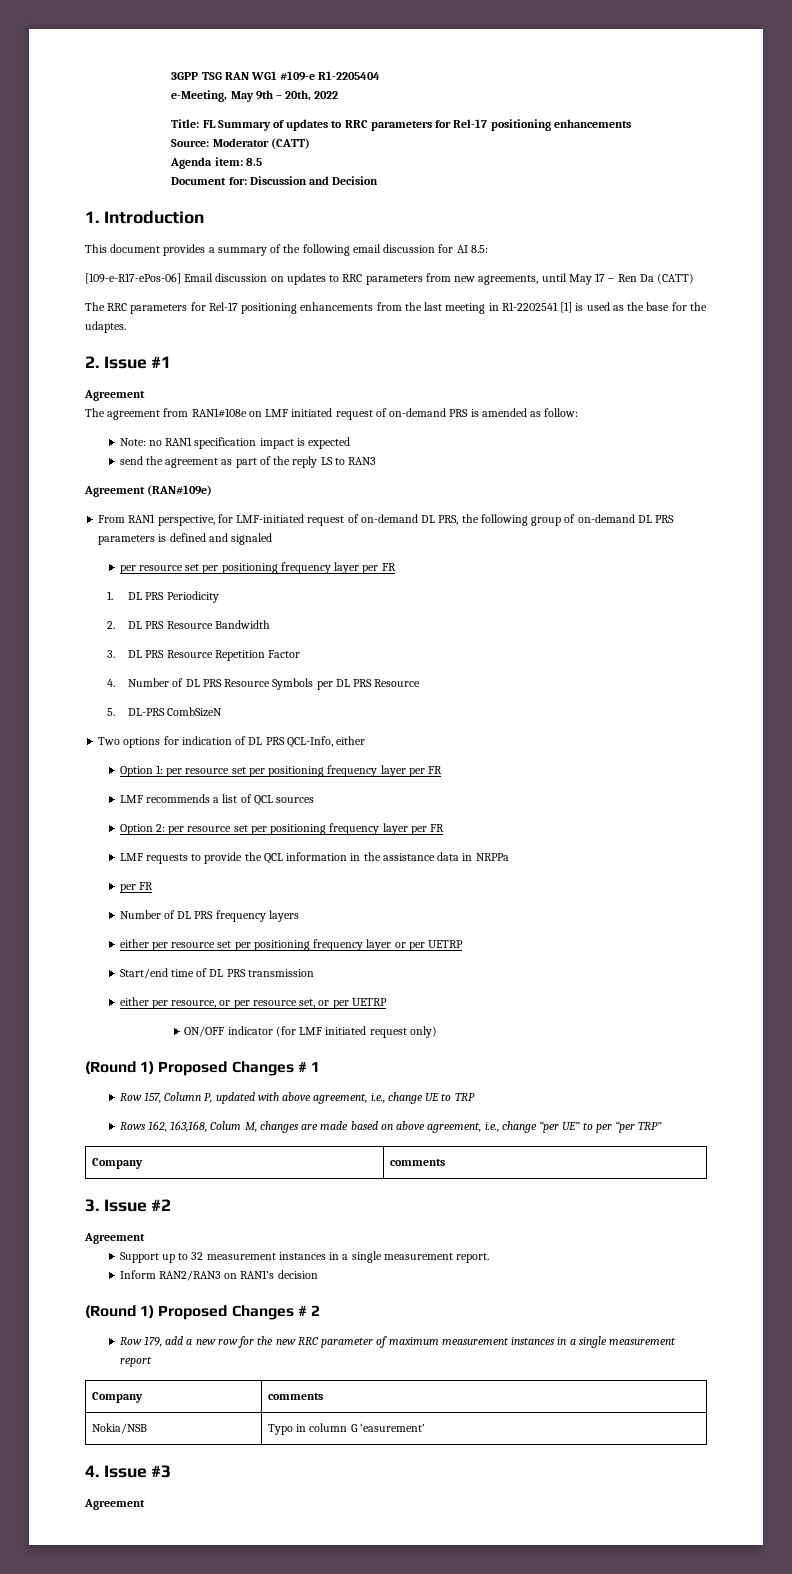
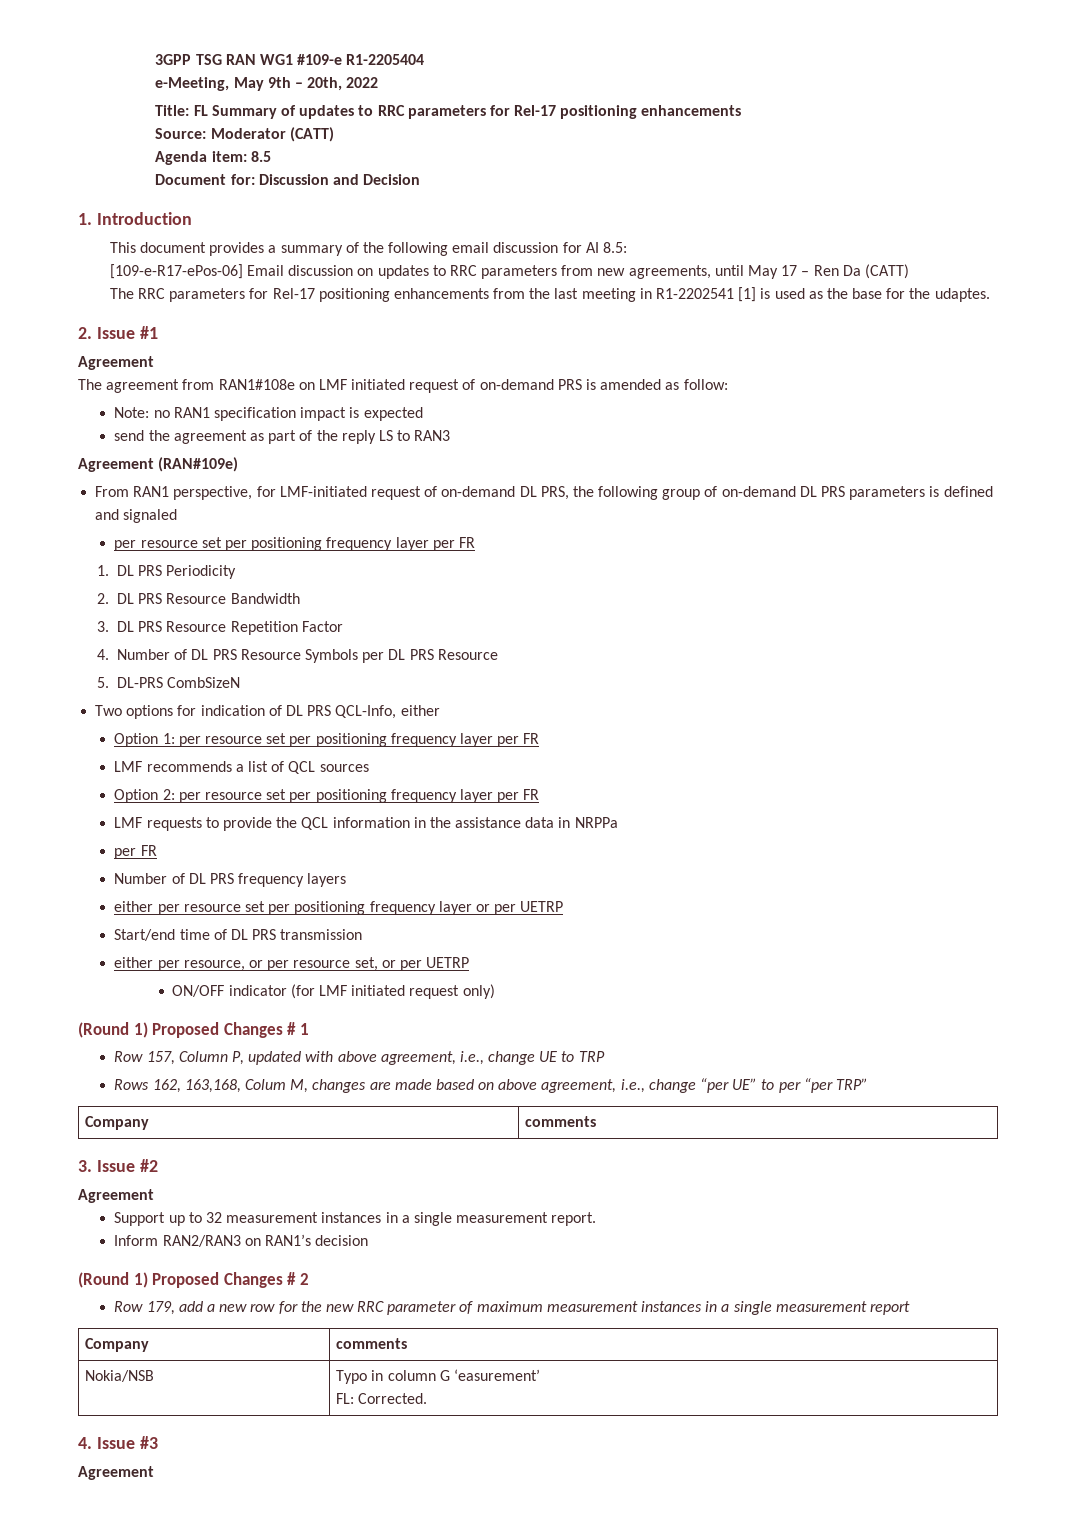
(425, 1427) none -> [336,1393,428,1404] // FL: Corrected.

